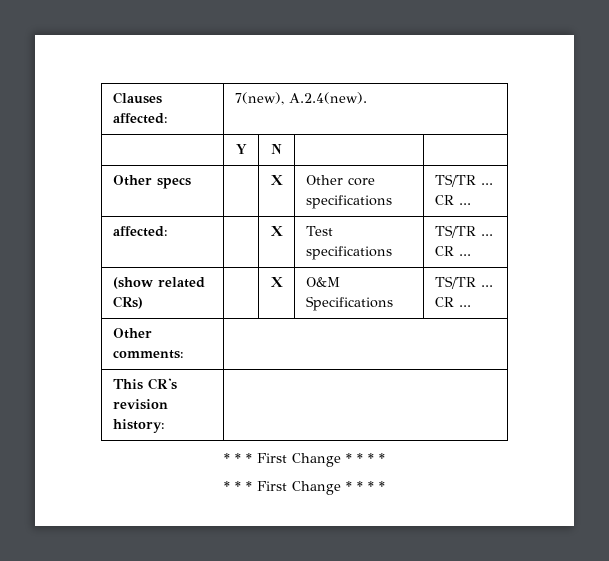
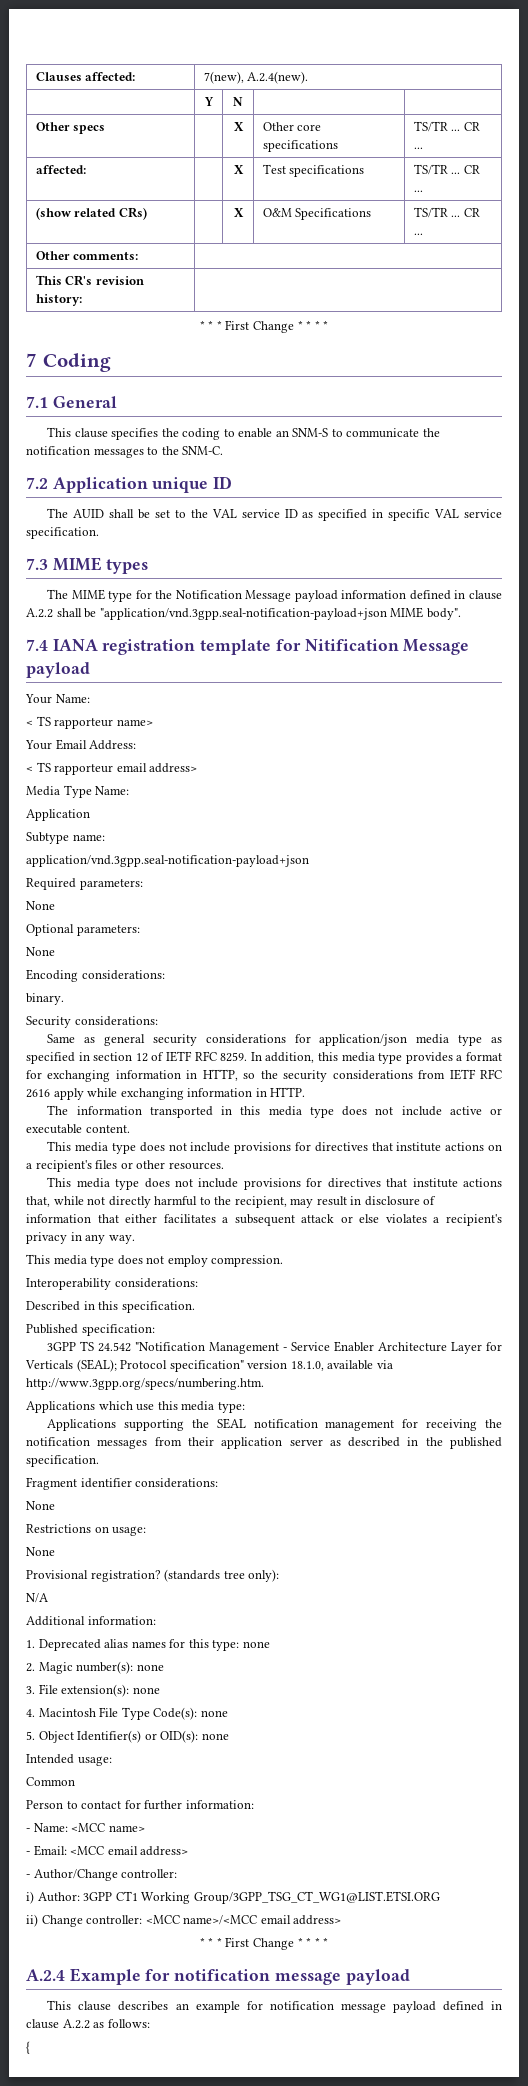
[224,481,385,495] // * * * First Change * * * * -> [26,353,111,372] [26,396,117,408] [47,427,440,440] [26,446,224,458] [26,476,233,493] [47,508,503,521] [26,527,99,539] [26,557,149,574] [47,589,503,602] [26,607,461,620] [26,639,470,655] [26,662,90,678] [25,694,90,704] [26,716,153,729] [25,739,137,750] [26,762,198,775] [26,785,130,798] [26,809,90,821] [26,832,105,844] [26,855,309,867] [26,878,143,890] [26,901,55,910] [26,924,140,936] [26,947,55,956] [26,969,165,982] [26,993,64,1005] [26,1016,158,1028] [47,1034,502,1046] [26,1051,503,1064] [26,1069,502,1082] [26,1087,306,1100] [47,1105,502,1118] [26,1124,130,1134] [47,1141,502,1154] [26,1160,224,1172] [47,1177,502,1190] [26,1196,437,1208] [26,1214,503,1226] [26,1232,135,1244] [26,1254,284,1267] [26,1278,198,1290] [26,1301,195,1313] [26,1324,155,1336] [47,1341,503,1354] [25,1359,393,1372] [26,1378,264,1390] [26,1401,245,1413] [47,1418,503,1431] [26,1437,503,1449] [26,1455,99,1467] [26,1477,219,1490] [26,1501,55,1510] [26,1524,147,1536] [26,1547,55,1556] [26,1569,280,1582] [26,1593,48,1603] [26,1616,156,1626] [26,1639,270,1651] [26,1661,164,1674] [26,1684,160,1697] [26,1707,228,1720] [26,1730,229,1743] [26,1754,112,1766] [26,1777,75,1786] [26,1800,254,1810] [26,1823,145,1832] [26,1845,189,1856] [26,1869,178,1881] [26,1891,440,1904] [26,1914,342,1927] [199,1937,329,1950] [26,1968,410,1985] [47,2000,502,2013] [26,2019,150,2029] [26,2041,30,2054] // 7 Coding // 7.1 General // This clause specifies the coding to enable an SNM-S to communicate the notification messages to the SNM-C. // 7.2 Application unique ID // The AUID shall be set to the VAL service ID as specified in specific VAL service specification. // 7.3 MIME types // The MIME type for the Notification Message payload information defined in clause A.2.2 shall be "application/vnd.3gpp.seal-notification-payload+json MIME body". // 7.4 IANA registration template for Nitification Message payload // Your Name: // < TS rapporteur name> // Your Email Address: // < TS rapporteur email address> // Media Type Name: // Application // Subtype name: // application/vnd.3gpp.seal-notification-payload+json // Required parameters: // None // Optional parameters: // None // Encoding considerations: // binary. // Security considerations: // Same as general security considerations for application/json media type as specified in section 12 of IETF RFC 8259. In addition, this media type provides a format for exchanging information in HTTP, so the security considerations from IETF RFC 2616 apply while exchanging information in HTTP. // The information transported in this media type does not include active or executable content. // This media type does not include provisions for directives that institute actions on a recipient's files or other resources. // This media type does not include provisions for directives that institute actions that, while not directly harmful to the recipient, may result in disclosure of information that either facilitates a subsequent attack or else violates a recipient's privacy in any way. // This media type does not employ compression. // Interoperability considerations: // Described in this specification. // Published specification: // 3GPP TS 24.542 "Notification Management - Service Enabler Architecture Layer for Verticals (SEAL); Protocol specification" version 18.1.0, available via http://www.3gpp.org/specs/numbering.htm. // Applications which use this media type: // Applications supporting the SEAL notification management for receiving the notification messages from their application server as described in the published specification. // Fragment identifier considerations: // None // Restrictions on usage: // None // Provisional registration? (standards tree only): // N/A // Additional information: // 1. Deprecated alias names for this type: none // 2. Magic number(s): none // 3. File extension(s): none // 4. Macintosh File Type Code(s): none // 5. Object Identifier(s) or OID(s): none // Intended usage: // Common // Person to contact for further information: // - Name: <MCC name> // - Email: <MCC email address> // - Author/Change controller: // i) Author: 3GPP CT1 Working Group/3GPP_TSG_CT_WG1@LIST.ETSI.ORG // ii) Change controller: <MCC name>/<MCC email address> // * * * First Change * * * * // A.2.4 Example for notification message payload // This clause describes an example for notification message payload defined in clause A.2.2 as follows: // {

